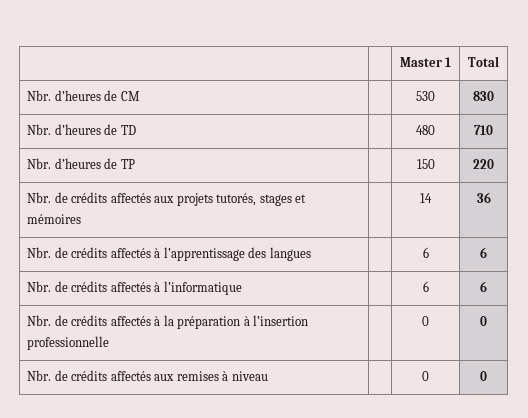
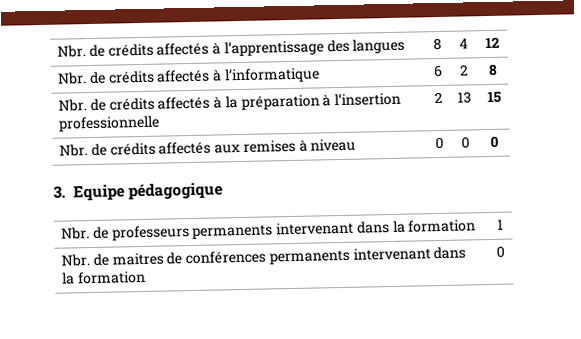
[399,57,452,67] [468,56,499,67] [27,90,140,101] [416,91,435,101] [473,91,494,101] [27,124,136,135] [416,125,435,135] [474,125,493,135] [27,158,135,169] [416,159,435,169] [473,159,494,169] [27,192,307,206] [27,214,82,224] [420,193,432,203] [476,192,491,203] | | Master 1 | Total // Nbr. d’heures de CM | | 530 | 830 // Nbr. d’heures de TD | | 480 | 710 // Nbr. d’heures de TP | | 150 | 220 // Nbr. de crédits affectés aux projets tutorés, stages et mémoires | | 14 | 36 // -> (57, 51) none
[422,247,429,258] [480,247,487,258] | 6 | 6 -> [433,37,442,51] [459,38,468,49] [485,36,500,49] 8 | 4 | 12
[422,281,429,292] [480,281,487,292] | 6 | 6 -> [433,64,443,78] [459,64,469,76] [488,63,498,76] 6 | 2 | 8
[422,316,429,326] [480,316,487,326] | 0 | 0 -> [434,91,443,104] [457,91,472,104] [486,91,502,104] 2 | 13 | 15
[422,371,429,381] [480,371,487,381] | 0 | 0 -> [435,136,444,150] [461,136,470,149] [490,135,499,148] [53,182,223,202] [61,219,477,241] [496,219,504,230] [61,246,467,267] [62,270,146,285] [495,245,505,258] 0 | 0 | 0 // 3. Equipe pédagogique // Nbr. de professeurs permanents intervenant dans la formation | 1 // Nbr. de maitres de conférences permanents intervenant dans la formation | 0

